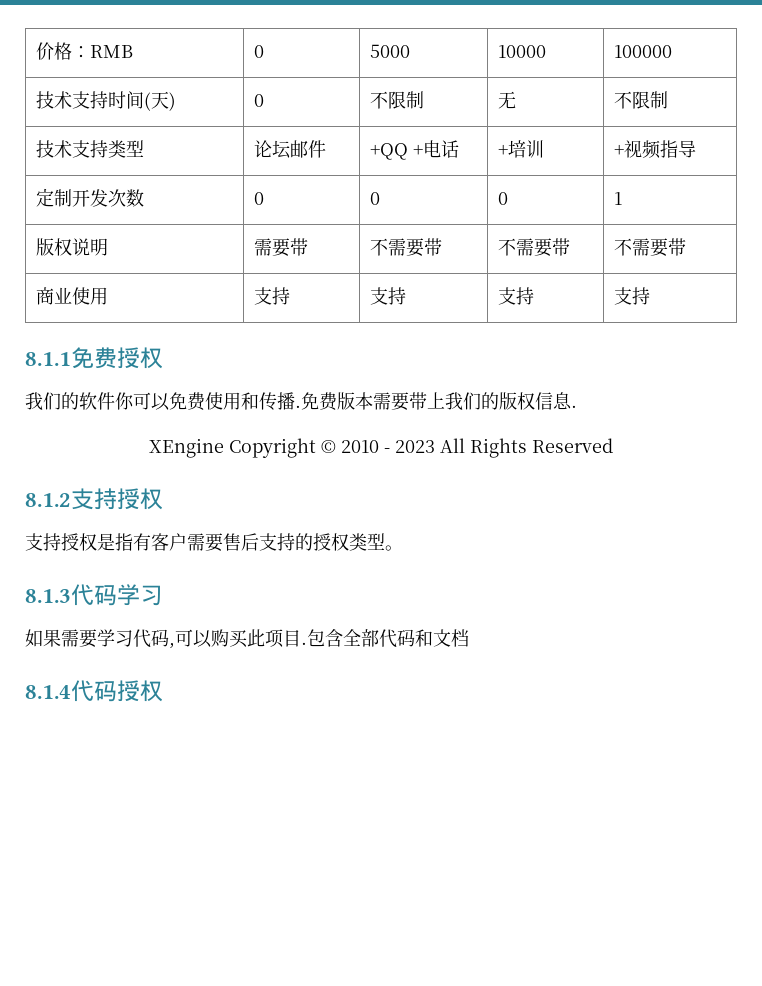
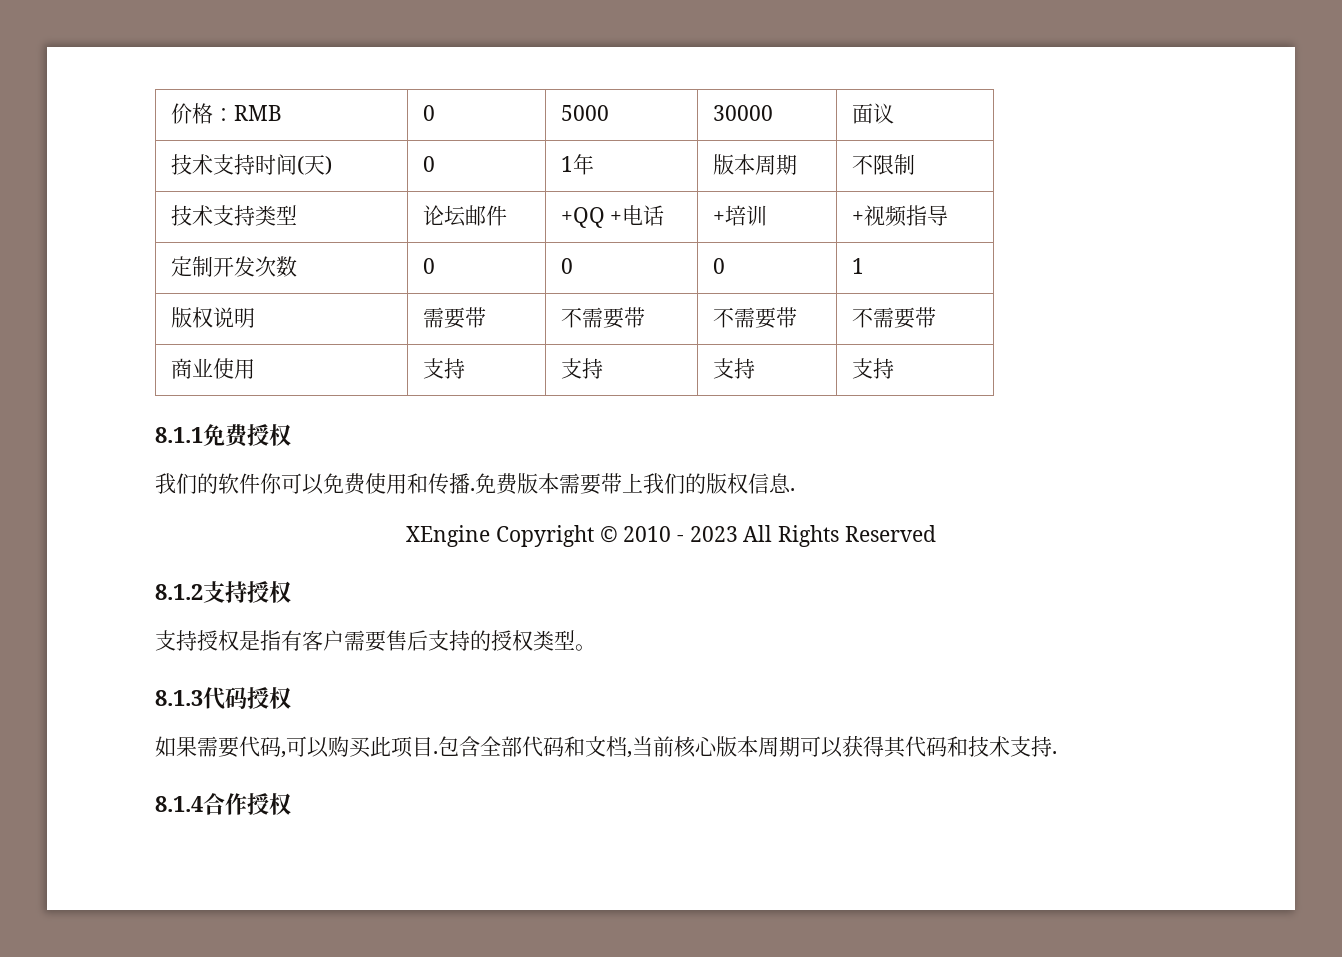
[497,45,546,58] [613,45,672,58] 10000 | 100000 -> [712,105,773,121] [851,103,894,124] 30000 | 面议
[369,91,424,109] [497,91,516,109] 不限制 | 无 -> [560,154,594,175] [712,154,797,175] 1年 | 版本周期
[117,584,163,606] 学习 -> [247,687,291,709] 授权
[97,629,133,647] 学习 -> (239, 747) none
(469, 638) none -> [627,735,1057,758] ,当前核心版本周期可以获得其代码和技术支持.
[71,680,117,702] 代码 -> [203,793,247,815] 合作

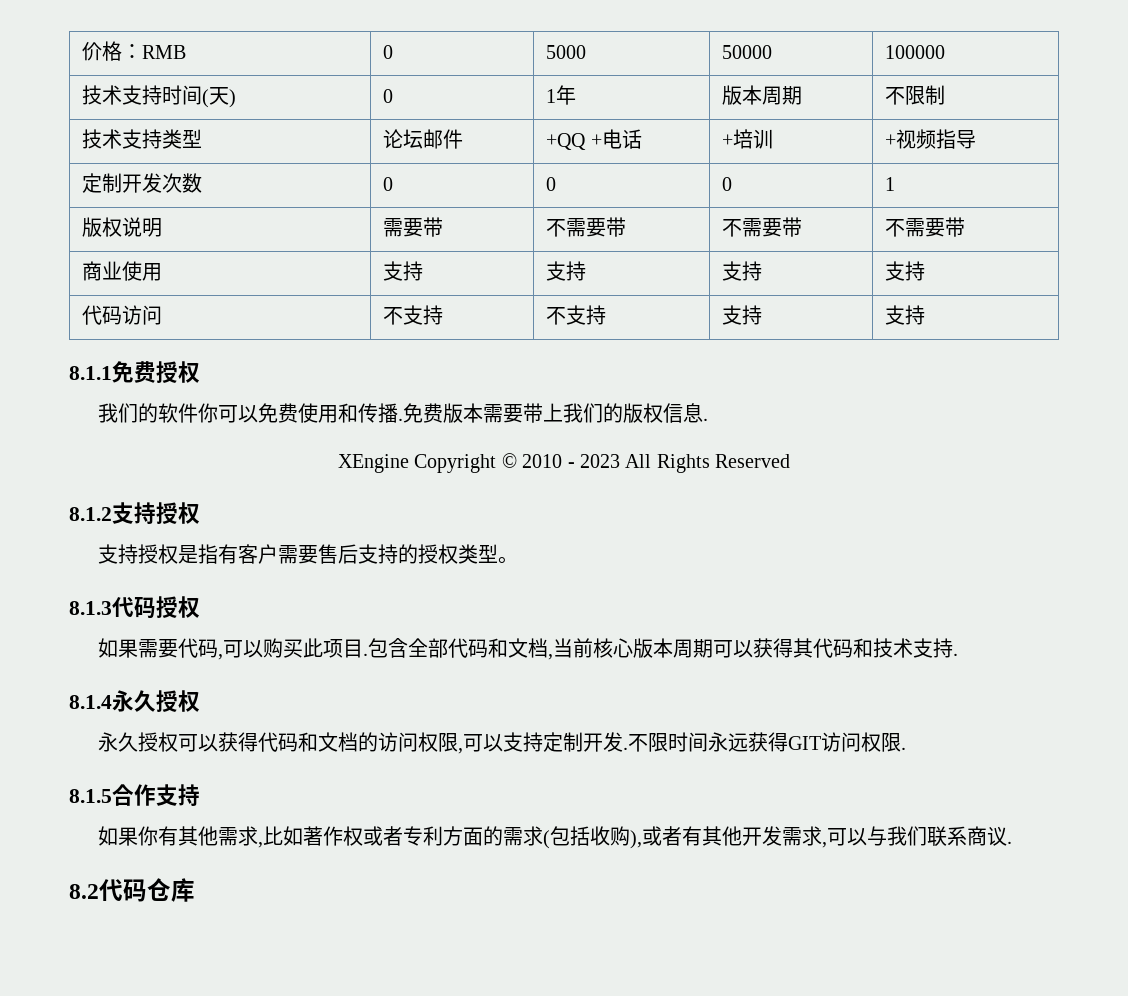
[712,105,773,121] [851,103,894,124] 30000 | 面议 -> [722,45,773,59] [885,45,946,59] 50000 | 100000
(894, 368) none -> [82,305,163,325] [383,305,444,325] [546,305,607,325] [722,305,763,325] [885,305,926,325] // 代码访问 | 不支持 | 不支持 | 支持 | 支持
[203,793,291,815] 合作授权 -> [112,690,200,712] [98,732,907,754] [69,784,200,806] [98,826,1013,849] [69,878,195,902] 永久授权 // 永久授权可以获得代码和文档的访问权限,可以支持定制开发.不限时间永远获得GIT访问权限. // 8.1.5合作支持 // 如果你有其他需求,比如著作权或者专利方面的需求(包括收购),或者有其他开发需求,可以与我们联系商议. // 8.2代码仓库

